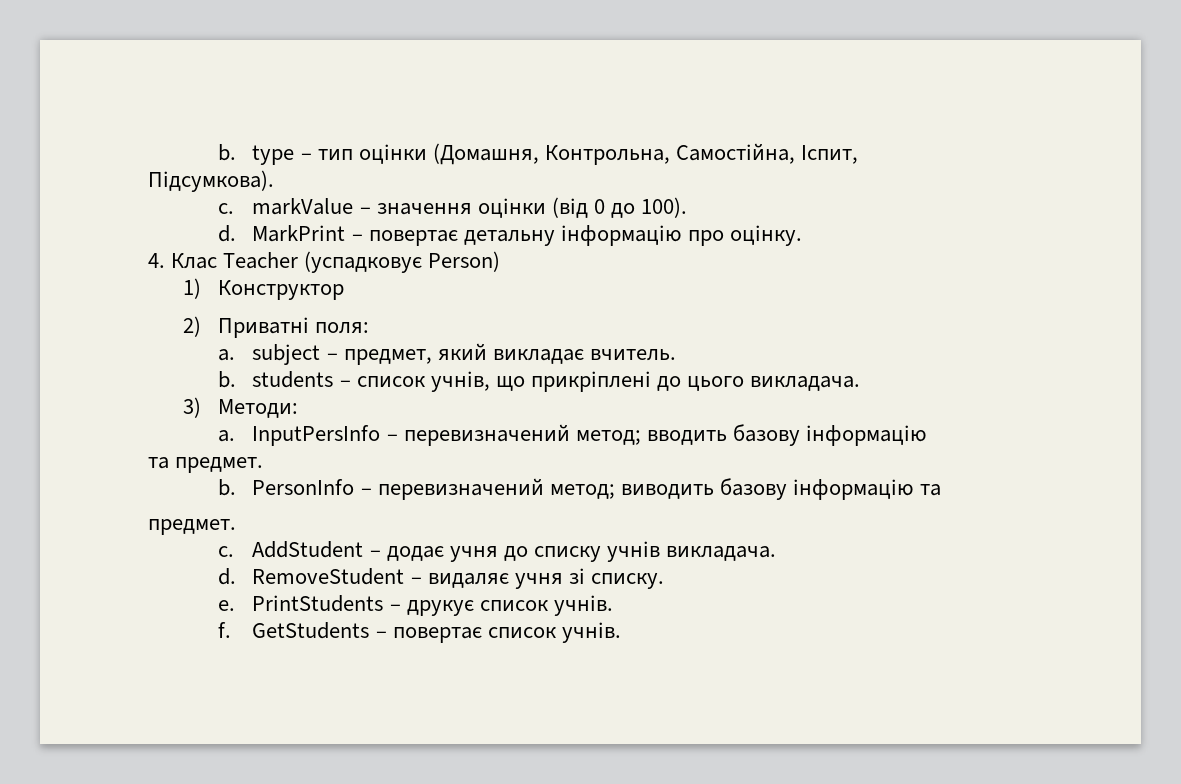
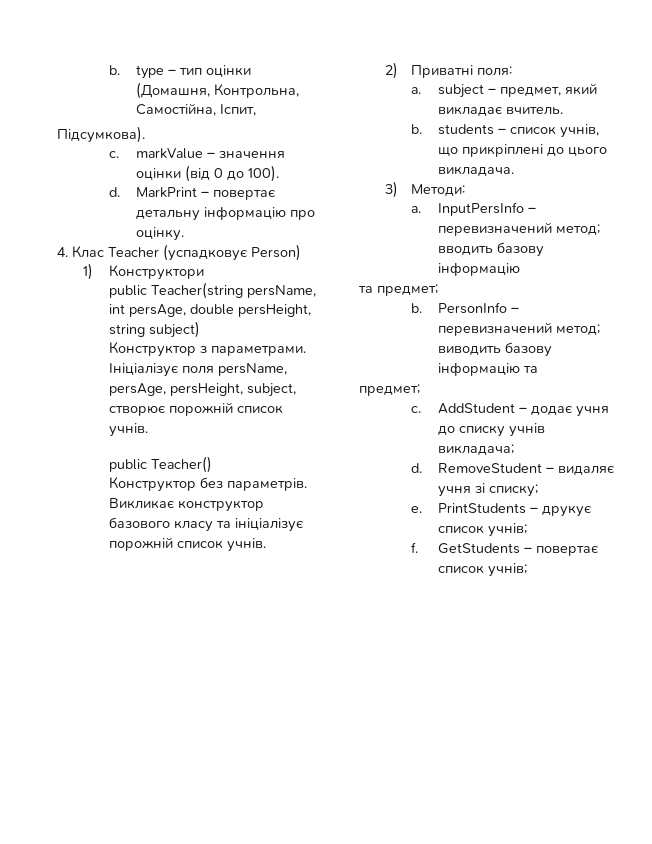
[217,280,344,300] Конструктор -> [109,265,205,280] [109,282,317,299] [109,304,312,317] [109,321,201,338] [109,342,307,357] [109,363,288,377] [109,383,297,397] [109,402,284,416] [109,423,149,437] [109,456,213,473] [109,477,308,492] [109,498,265,512] [109,517,305,532] [109,537,267,552] Конструктори // public Teacher(string persName, int persAge, double persHeight, string subject) // Конструктор з параметрами. Ініціалізує поля persName, persAge, persHeight, subject, створює порожній список учнів. // public Teacher() // Конструктор без параметрів. Викликає конструктор базового класу та ініціалізує порожній список учнів.
[175,457,264,473] предмет. -> [377,284,438,296] предмет;
[148,519,236,535] предмет. -> [359,384,420,396] предмет;
[665,546,776,561] викладача. -> [437,444,514,455] викладача;
[590,573,664,589] списку. -> [488,484,538,497] списку;
[553,595,613,616] учнів. -> [487,523,527,537] учнів;
[561,622,621,643] учнів. -> [487,563,527,577] учнів;

